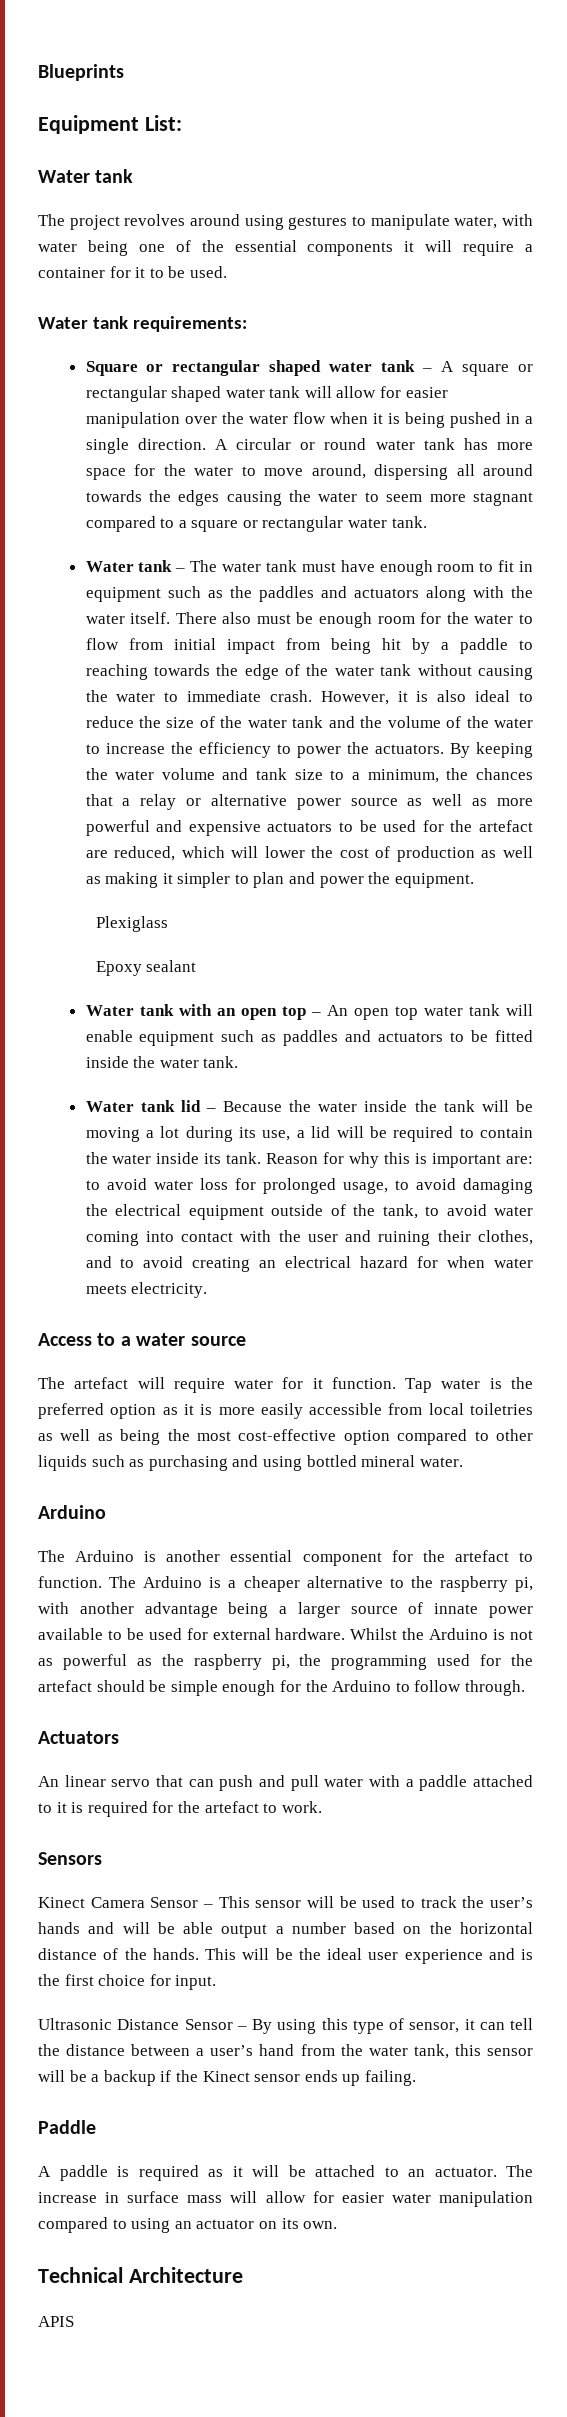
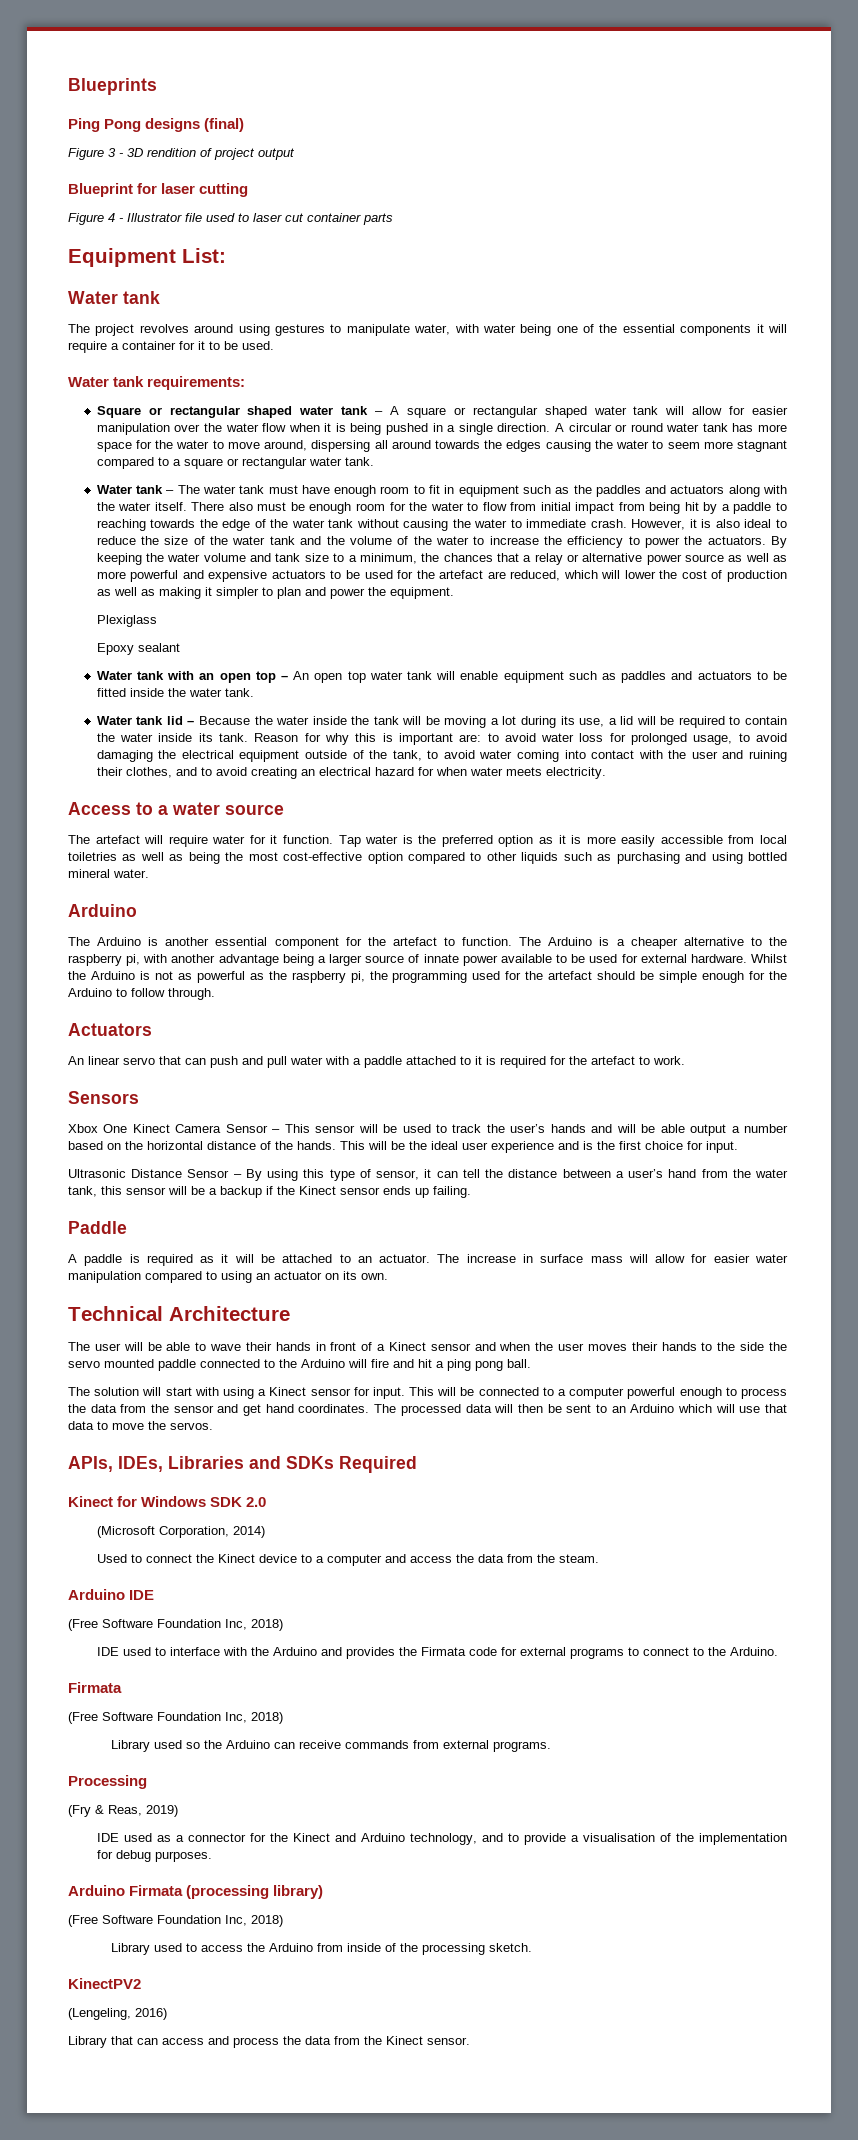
(124, 72) none -> [68,118,245,132] [68,148,295,160] [68,183,249,197] [68,213,393,225] // Ping Pong designs (final) // Figure 3 - 3D rendition of project output // Blueprint for laser cutting // Figure 4 - Illustrator file used to laser cut container parts
(102, 1858) none -> [68,1124,128,1133] Xbox One
[38,2316,74,2327] APIS -> [68,1342,788,1351] [68,1359,531,1371] [68,1387,787,1399] [68,1404,787,1416] [68,1421,213,1430] [68,1456,417,1473] [68,1496,267,1507] [96,1526,265,1538] [96,1554,599,1566] [68,1589,155,1600] [68,1619,283,1631] [96,1647,778,1659] [68,1682,122,1693] [68,1712,283,1724] [111,1740,552,1752] [68,1775,147,1789] [68,1805,178,1817] [96,1833,787,1845] [96,1850,212,1862] [68,1885,324,1899] [68,1915,283,1927] [111,1943,533,1955] [68,1978,141,1989] [68,2008,167,2020] [68,2036,470,2048] The user will be able to wave their hands in front of a Kinect sensor and when the user moves their hands to the side the servo mounted paddle connected to the Arduino will fire and hit a ping pong ball. // The solution will start with using a Kinect sensor for input. This will be connected to a computer powerful enough to process the data from the sensor and get hand coordinates. The processed data will then be sent to an Arduino which will use that data to move the servos. // APIs, IDEs, Libraries and SDKs Required // Kinect for Windows SDK 2.0 // (Microsoft Corporation, 2014) // Used to connect the Kinect device to a computer and access the data from the steam. // Arduino IDE // (Free Software Foundation Inc, 2018) // IDE used to interface with the Arduino and provides the Firmata code for external programs to connect to the Arduino. // Firmata // (Free Software Foundation Inc, 2018) // Library used so the Arduino can receive commands from external programs. // Processing // (Fry & Reas, 2019) // IDE used as a connector for the Kinect and Arduino technology, and to provide a visualisation of the implementation for debug purposes. // Arduino Firmata (processing library) // (Free Software Foundation Inc, 2018) // Library used to access the Arduino from inside of the processing sketch. // KinectPV2 // (Lengeling, 2016) // Library that can access and process the data from the Kinect sensor.

